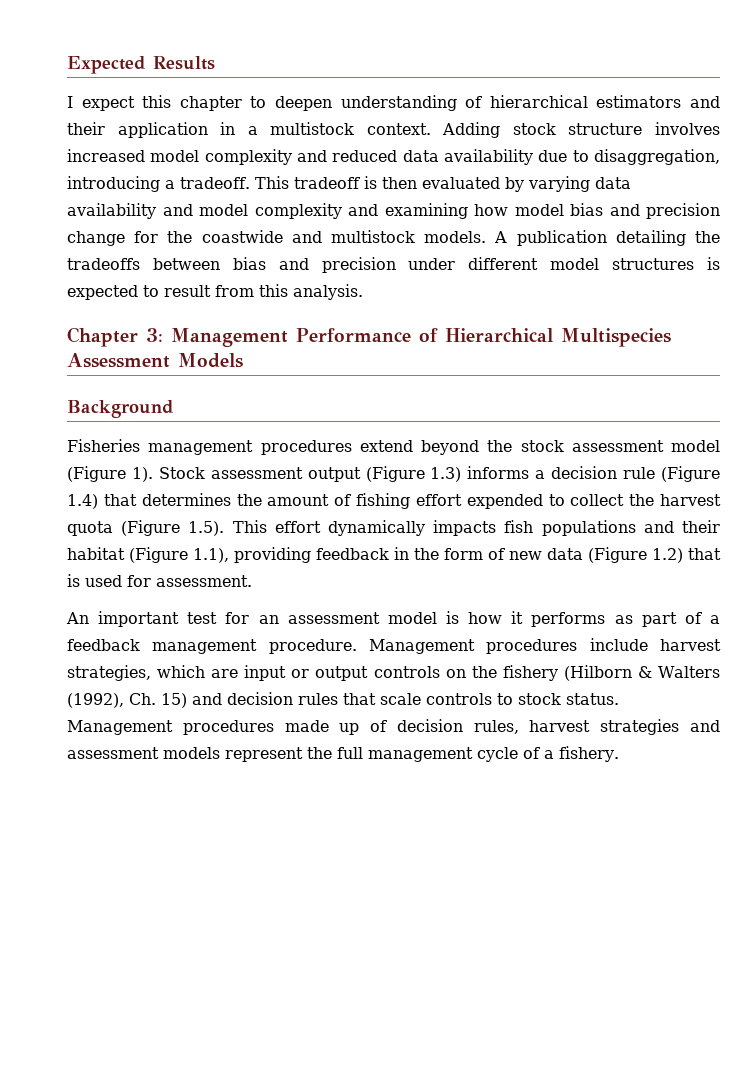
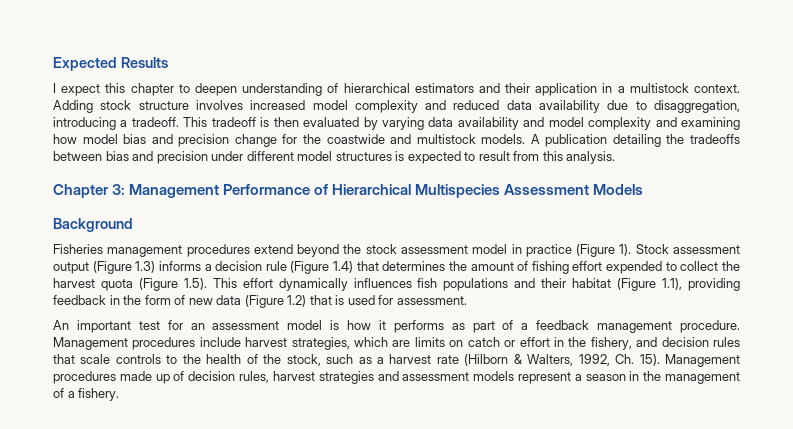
(720, 446) none -> [511,244,572,257] in practice
[433,520,497,536] impacts -> [353,278,412,288] influences
[244,665,721,681] [67,693,187,708] input or output controls on the fishery (Hilborn & Walters (1992), Ch. 15) -> [414,337,632,350] limits on catch or effort in the fishery,
[518,693,619,705] stock status. -> [182,354,660,366] the health of the stock, such as a harvest rate (Hilborn & Walters, 1992, Ch. 15).
[307,747,518,762] the full management cycle -> [574,371,740,384] a season in the management

